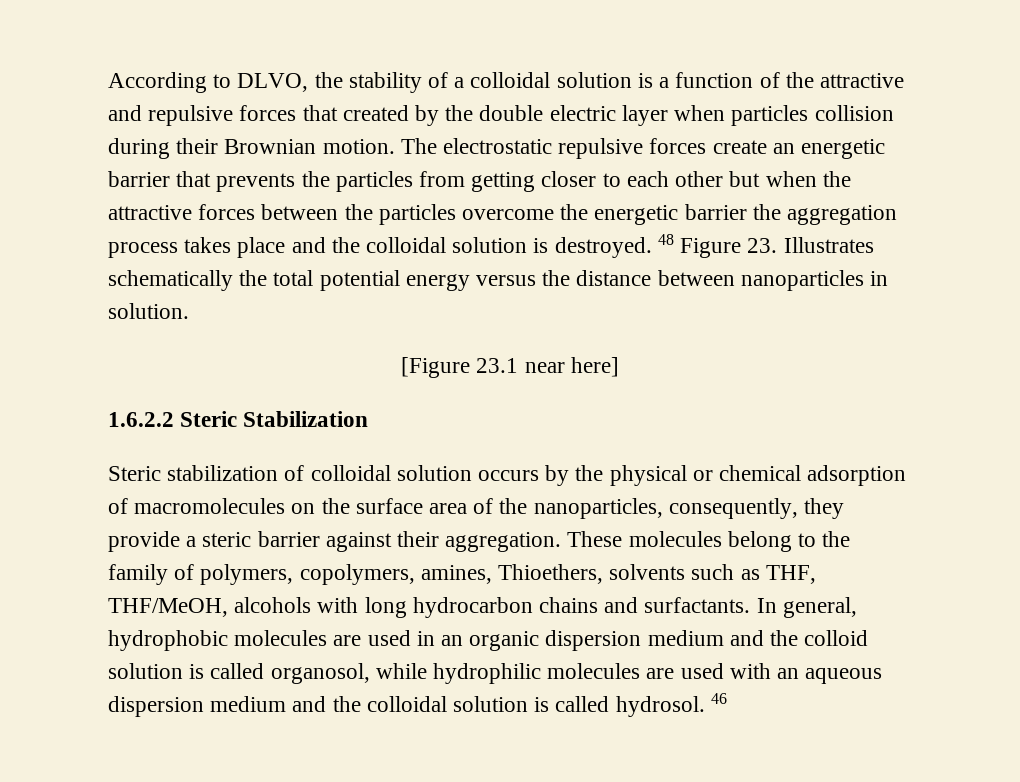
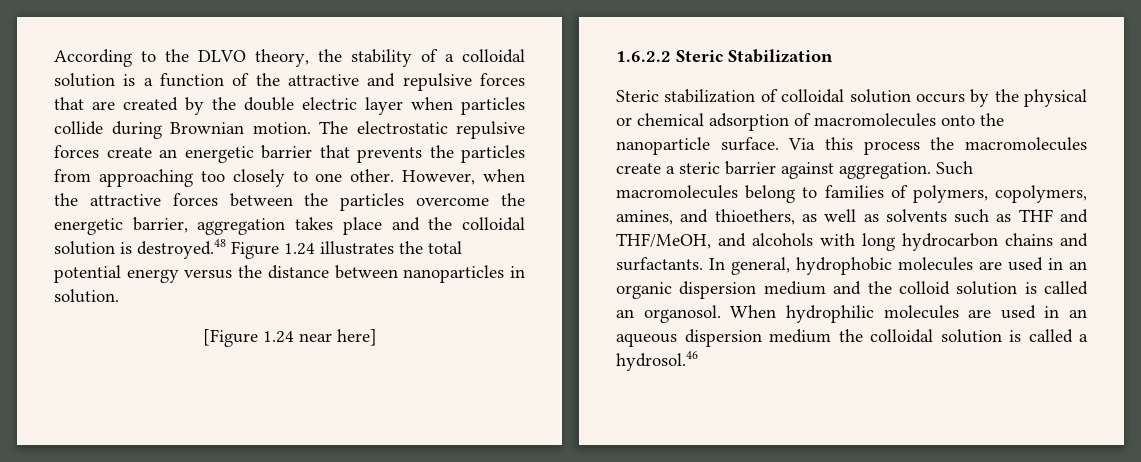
[237,73,309,92] DLVO, -> [165,49,309,67] the DLVO theory,
(338, 113) none -> [92,101,115,110] are
[814,105,894,121] [108,138,219,159] collision during their -> [54,121,162,139] collide during
[471,171,761,192] getting closer to each other but -> [98,169,476,187] approaching too closely to one other. However,
[684,204,898,225] [108,242,178,258] barrier the aggregation process -> [132,217,286,235] barrier, aggregation
[554,234,874,258] [108,270,233,291] destroyed. 48 Figure 23. Illustrates schematically -> [137,239,394,259] destroyed.48 Figure 1.24 illustrates
[476,358,519,373] 23.1 -> [262,331,294,343] 1.24
[291,498,845,519] [108,531,851,552] [108,564,816,585] [108,598,228,617] on the surface area of the nanoparticles, consequently, they provide a steric barrier against their aggregation. These molecules belong to the family of polymers, copolymers, amines, Thioethers, solvents such as THF, THF/MeOH, -> [941,113,1004,126] [616,137,1087,155] [616,161,973,179] [616,185,1087,203] [616,209,1088,225] [616,233,746,249] onto the nanoparticle surface. Via this process the macromolecules create a steric barrier against aggregation. Such macromolecules belong to families of polymers, copolymers, amines, and thioethers, as well as solvents such as THF and THF/MeOH, and
[270,663,427,684] organosol, while -> [616,305,777,323] an organosol. When
[729,663,771,679] with -> [1044,306,1060,318] in
[292,696,327,712] and -> (831, 336) none
[615,693,727,717] hydrosol. 46 -> [1079,334,1088,342] [616,351,698,371] a hydrosol.46

